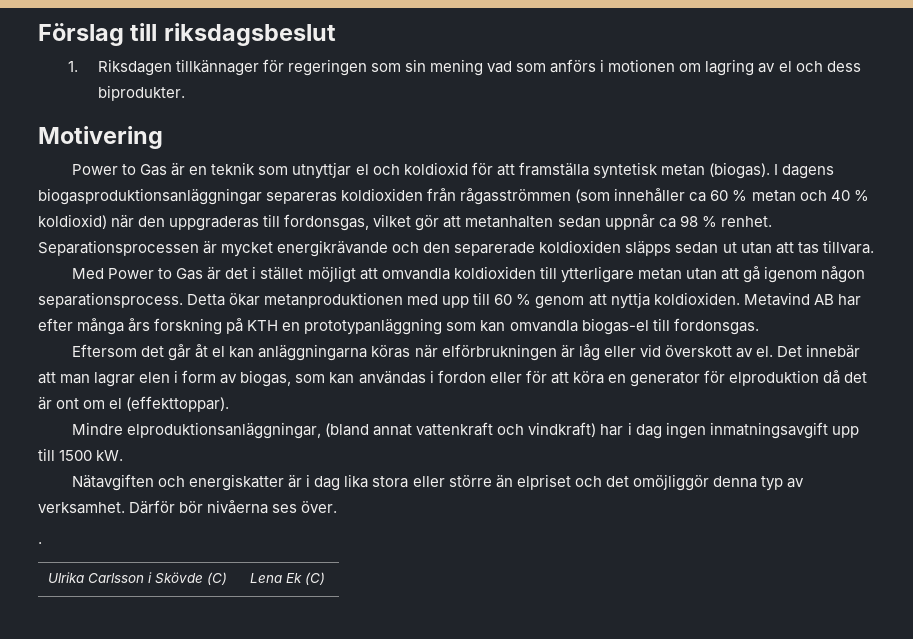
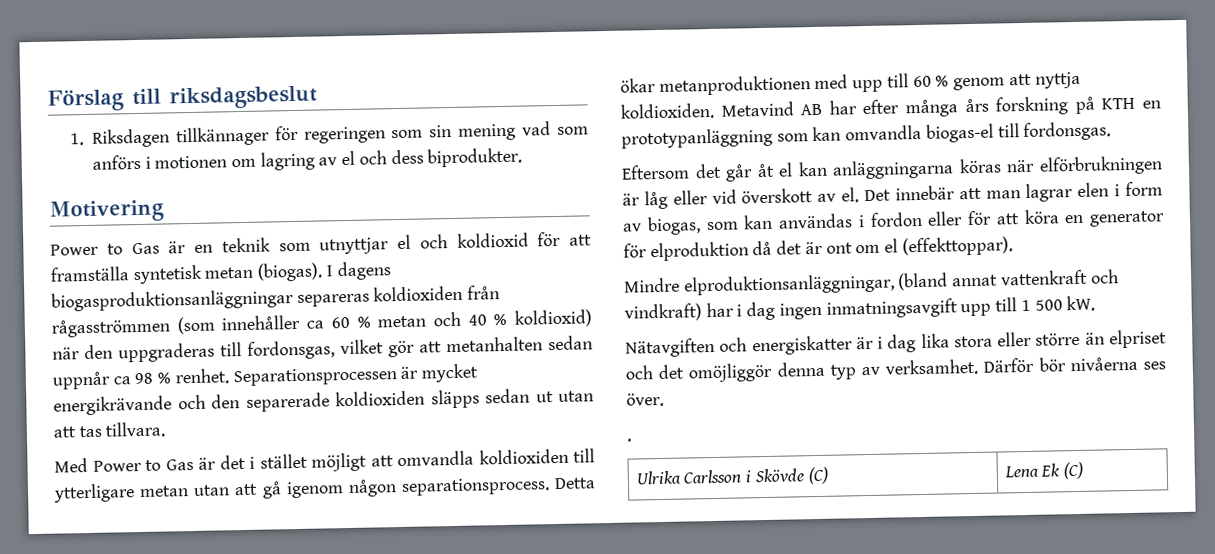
[59,450,93,461] 1500 -> [1020,299,1063,312] 1 500

